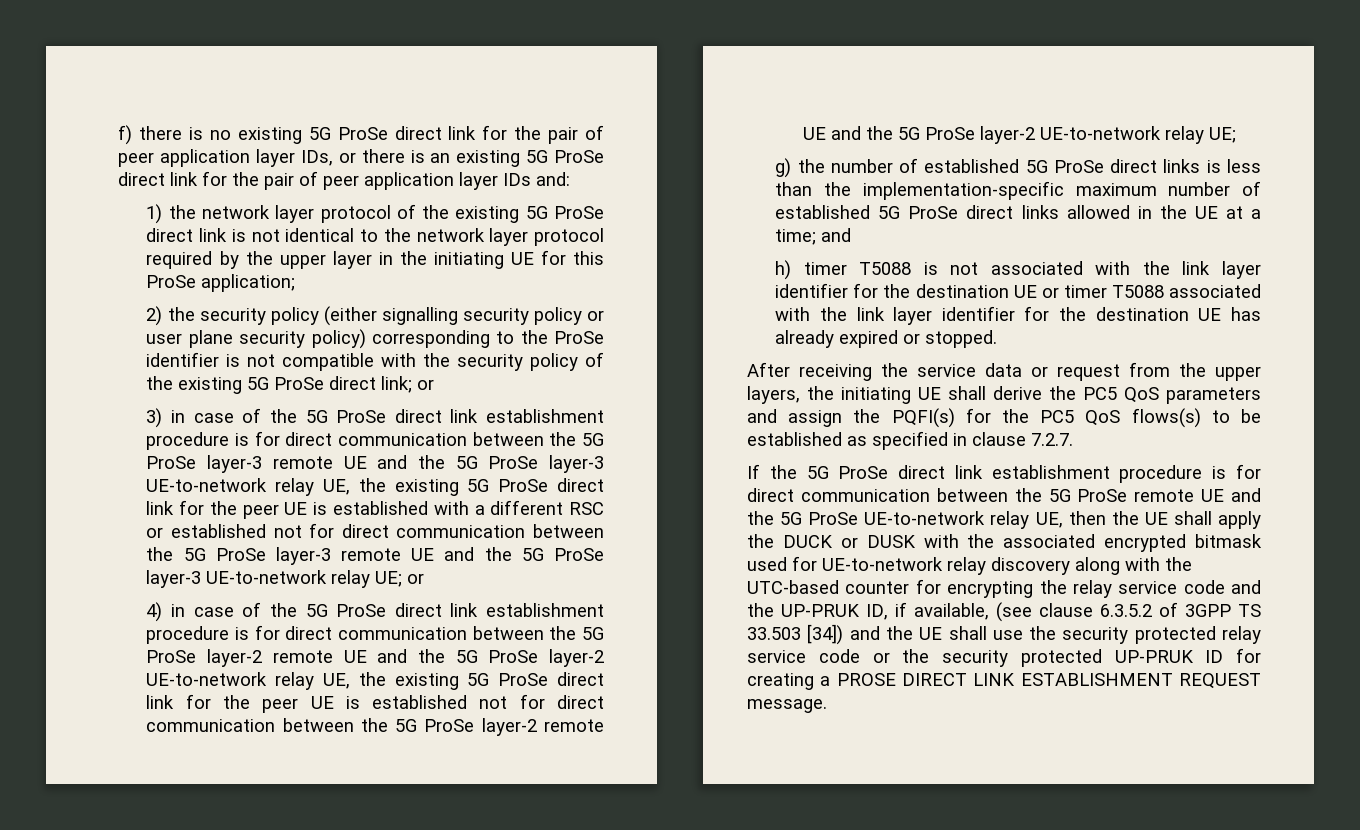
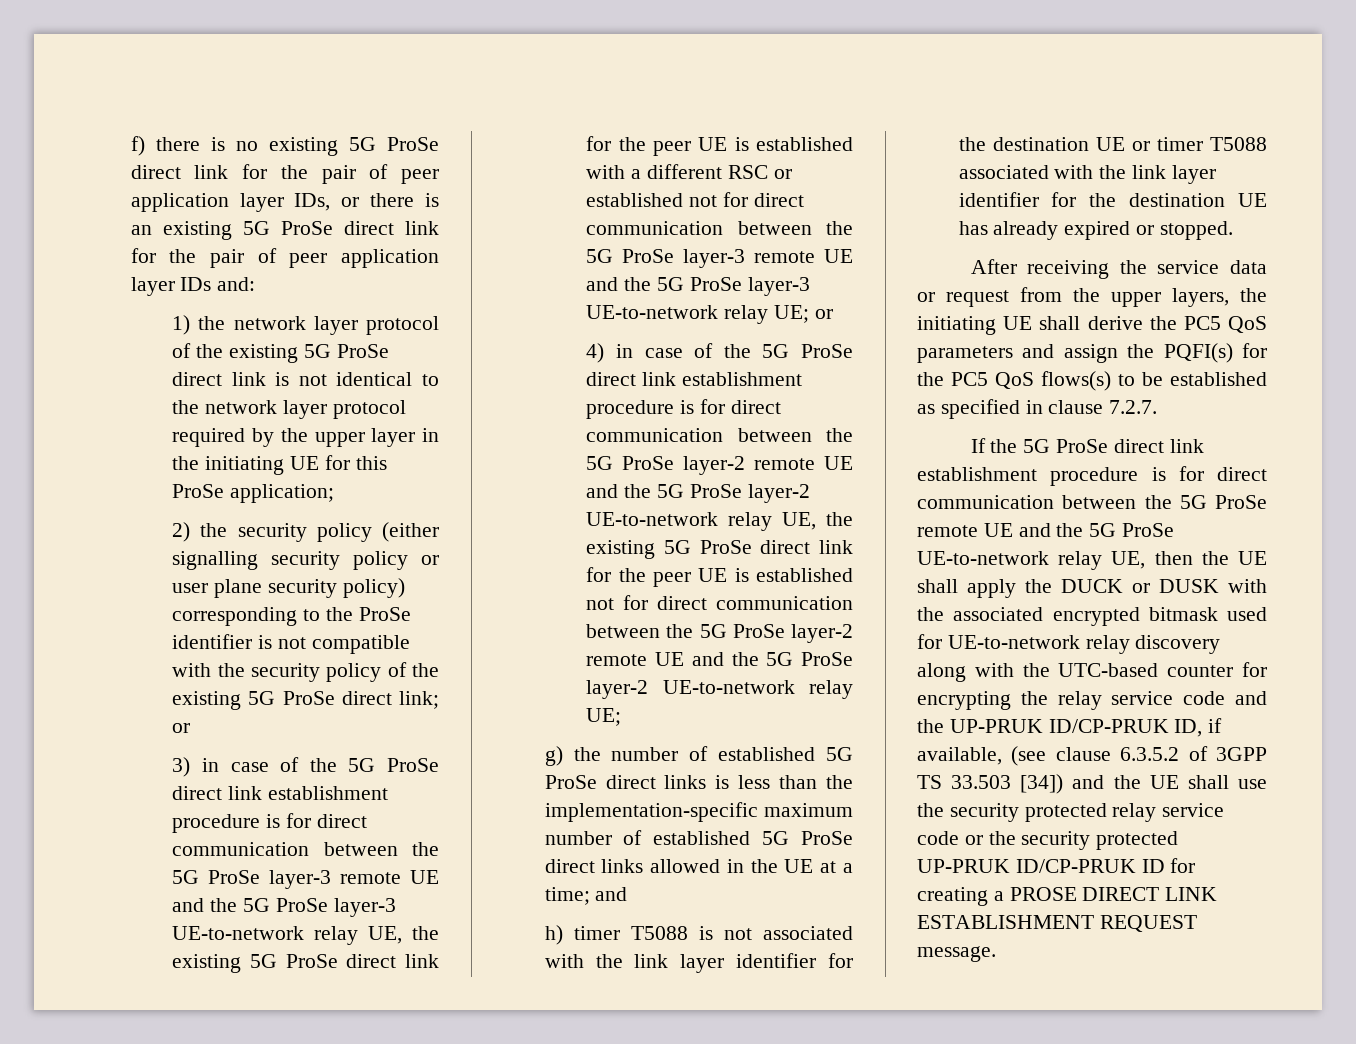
(860, 610) none -> [1048,719,1169,733] ID/CP-PRUK
(1194, 656) none -> [1015,859,1136,873] ID/CP-PRUK

